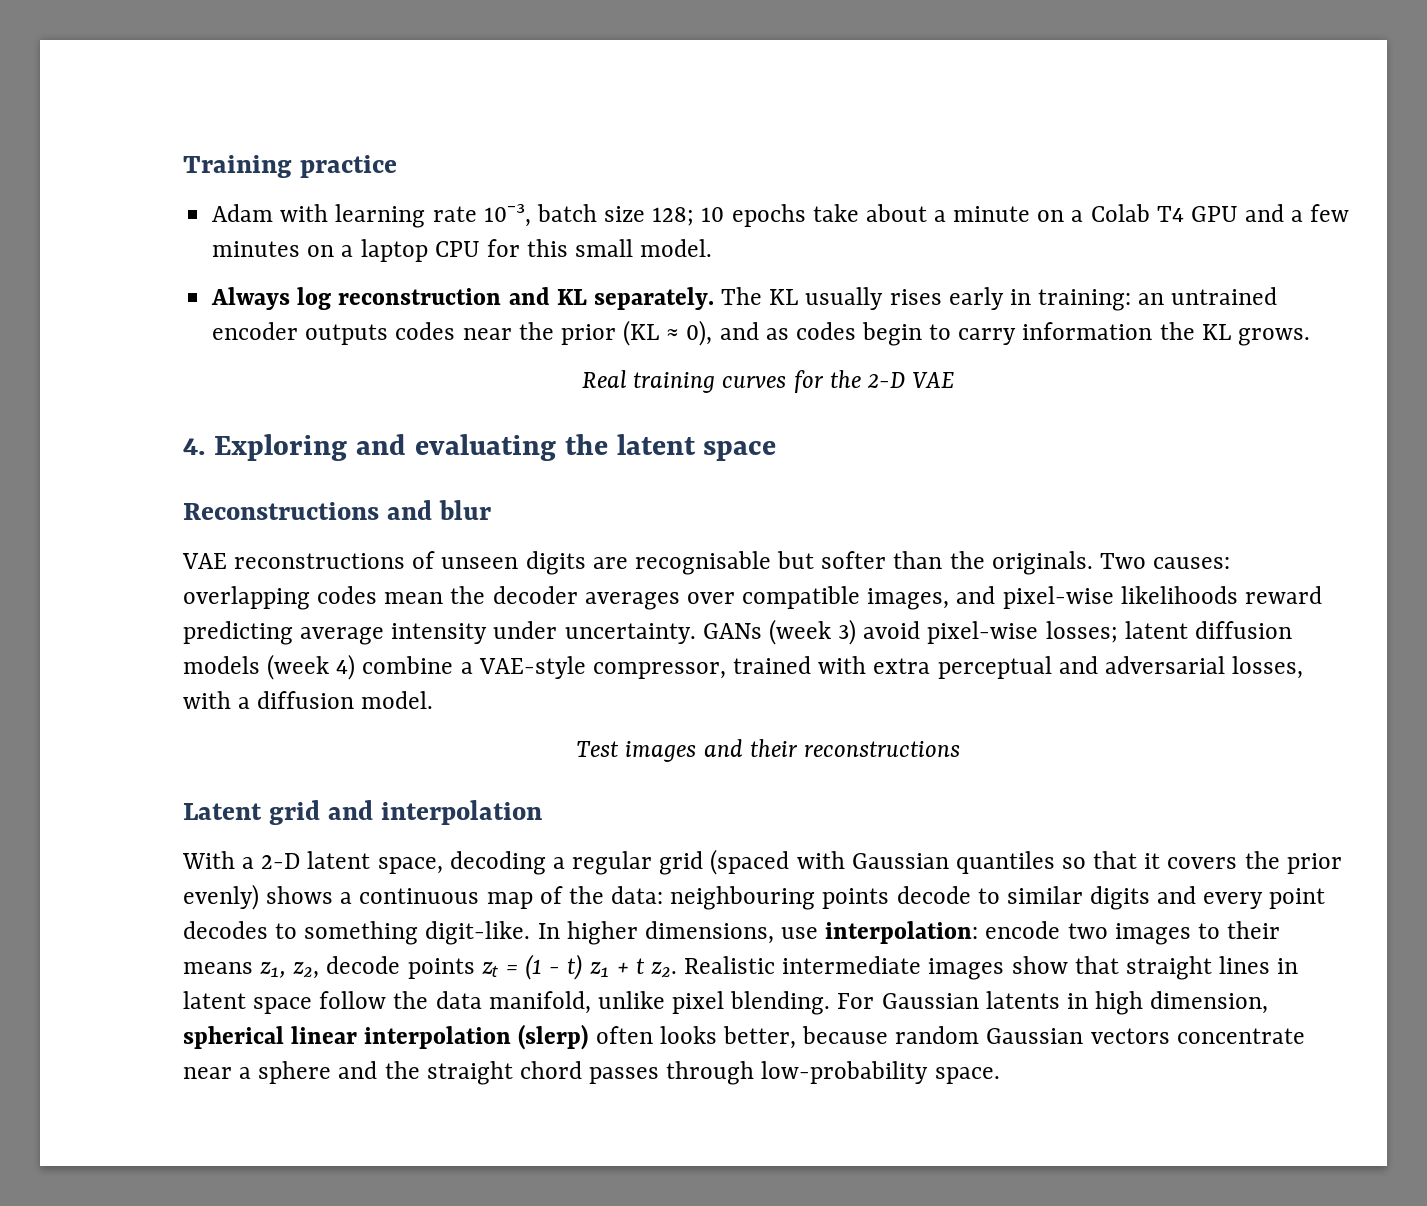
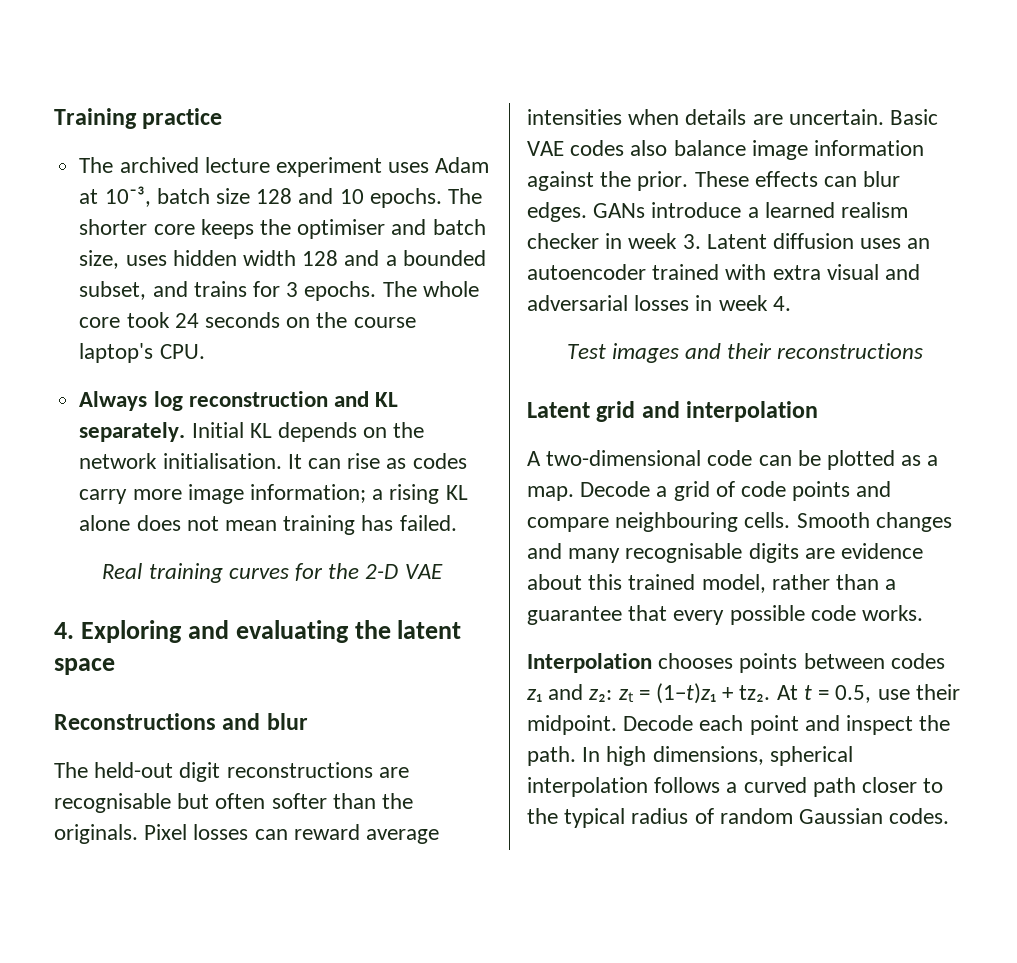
[212,204,1350,228] [212,239,713,262] Adam with learning rate 10⁻³, batch size 128; 10 epochs take about a minute on a Colab T4 GPU and a few minutes on a laptop CPU for this small model. -> [79,157,490,177] [79,186,482,208] [79,219,486,239] [79,250,486,269] [79,281,479,301] [79,312,416,328] [79,343,205,363] The archived lecture experiment uses Adam at 10⁻³, batch size 128 and 10 epochs. The shorter core keeps the optimiser and batch size, uses hidden width 128 and a bounded subset, and trains for 3 epochs. The whole core took 24 seconds on the course laptop's CPU.
[721,287,1278,311] [212,320,1310,346] The KL usually rises early in training: an untrained encoder outputs codes near the prior (KL ≈ 0), and as codes begin to carry information the KL grows. -> [191,422,425,442] [79,453,467,469] [79,484,468,504] [79,515,457,535] Initial KL depends on the network initialisation. It can rise as codes carry more image information; a rising KL alone does not mean training has failed.
[182,551,586,575] VAE reconstructions of unseen digits -> [54,762,373,782] The held-out digit reconstructions
(815, 560) none -> [215,793,266,809] often
[1099,553,1231,569] [183,586,1322,610] [183,619,1292,645] [183,654,726,680] Two causes: overlapping codes mean the decoder averages over compatible images, and pixel-wise likelihoods reward predicting average intensity under uncertainty. GANs (week 3) avoid pixel-wise losses; latent diffusion models (week 4) combine a VAE-style compressor, -> [144,824,440,844] [527,109,939,125] [527,140,925,160] [527,171,901,191] [527,202,909,222] [527,233,931,249] [527,264,646,280] Pixel losses can reward average intensities when details are uncertain. Basic VAE codes also balance image information against the prior. These effects can blur edges. GANs introduce a learned realism checker in week 3. Latent diffusion uses an autoencoder
[937,656,1052,679] perceptual -> [826,264,879,280] visual
[1232,656,1304,679] [183,691,434,709] losses, with a diffusion model. -> [634,295,791,311] losses in week 4.
[182,849,1342,875] [183,884,1326,910] [183,921,1281,945] [183,954,1299,980] [183,991,1269,1015] [183,1024,1305,1050] [183,1061,1000,1085] With a 2-D latent space, decoding a regular grid (spaced with Gaussian quantiles so that it covers the prior evenly) shows a continuous map of the data: neighbouring points decode to similar digits and every point decodes to something digit-like. In higher dimensions, use interpolation: encode two images to their means z₁, z₂, decode points zₜ = (1 - t) z₁ + t z₂. Realistic intermediate images show that straight lines in latent space follow the data manifold, unlike pixel blending. For Gaussian latents in high dimension, spherical linear interpolation (slerp) often looks better, because random Gaussian vectors concentrate near a sphere and the straight chord passes through low-probability space. -> [527,450,939,470] [527,481,892,501] [527,512,952,532] [527,543,924,563] [527,574,897,593] [527,605,924,625] [527,653,945,673] [527,683,960,704] [527,715,951,735] [527,746,853,766] [527,777,944,797] [527,808,950,828] A two-dimensional code can be plotted as a map. Decode a grid of code points and compare neighbouring cells. Smooth changes and many recognisable digits are evidence about this trained model, rather than a guarantee that every possible code works. // Interpolation chooses points between codes z₁ and z₂: zₜ = (1−t)z₁ + tz₂. At t = 0.5, use their midpoint. Decode each point and inspect the path. In high dimensions, spherical interpolation follows a curved path closer to the typical radius of random Gaussian codes.

